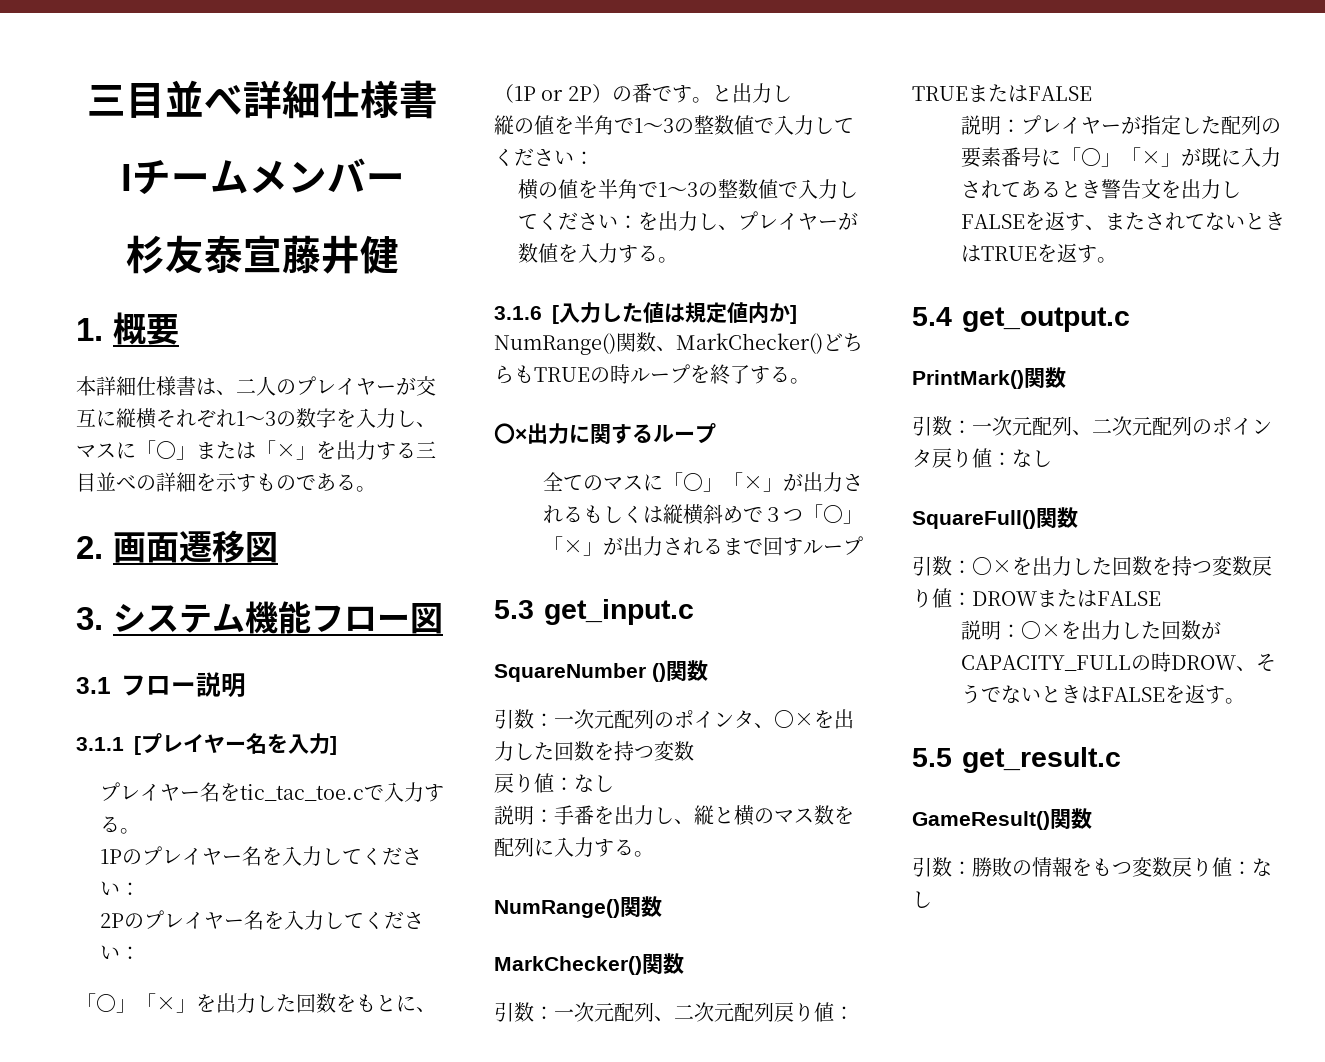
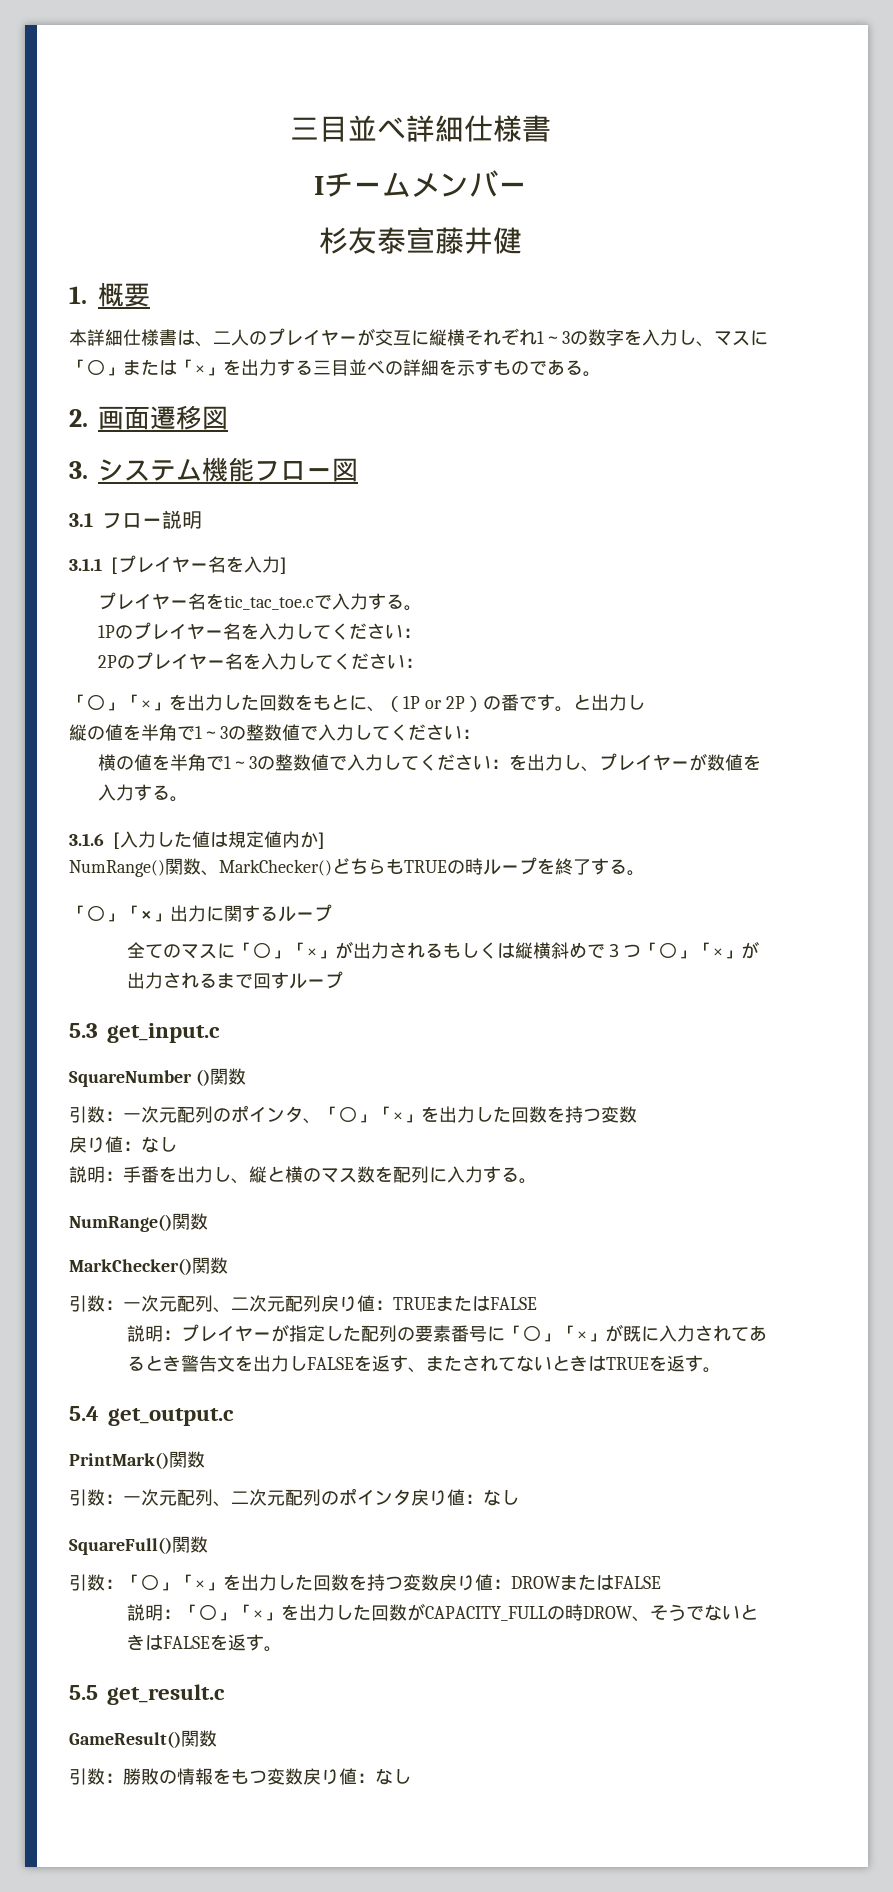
[494,423,527,444] 〇× -> [69,905,170,922] 「〇」「×」
[774,710,814,728] 〇× -> [321,1106,421,1123] 「〇」「×」
[972,557,1012,575] 〇× -> [123,1574,223,1591] 「〇」「×」
[1020,621,1061,639] 〇× -> [181,1604,282,1621] 「〇」「×」

